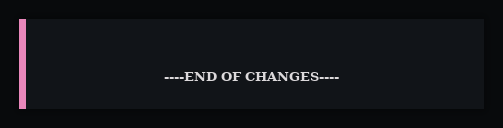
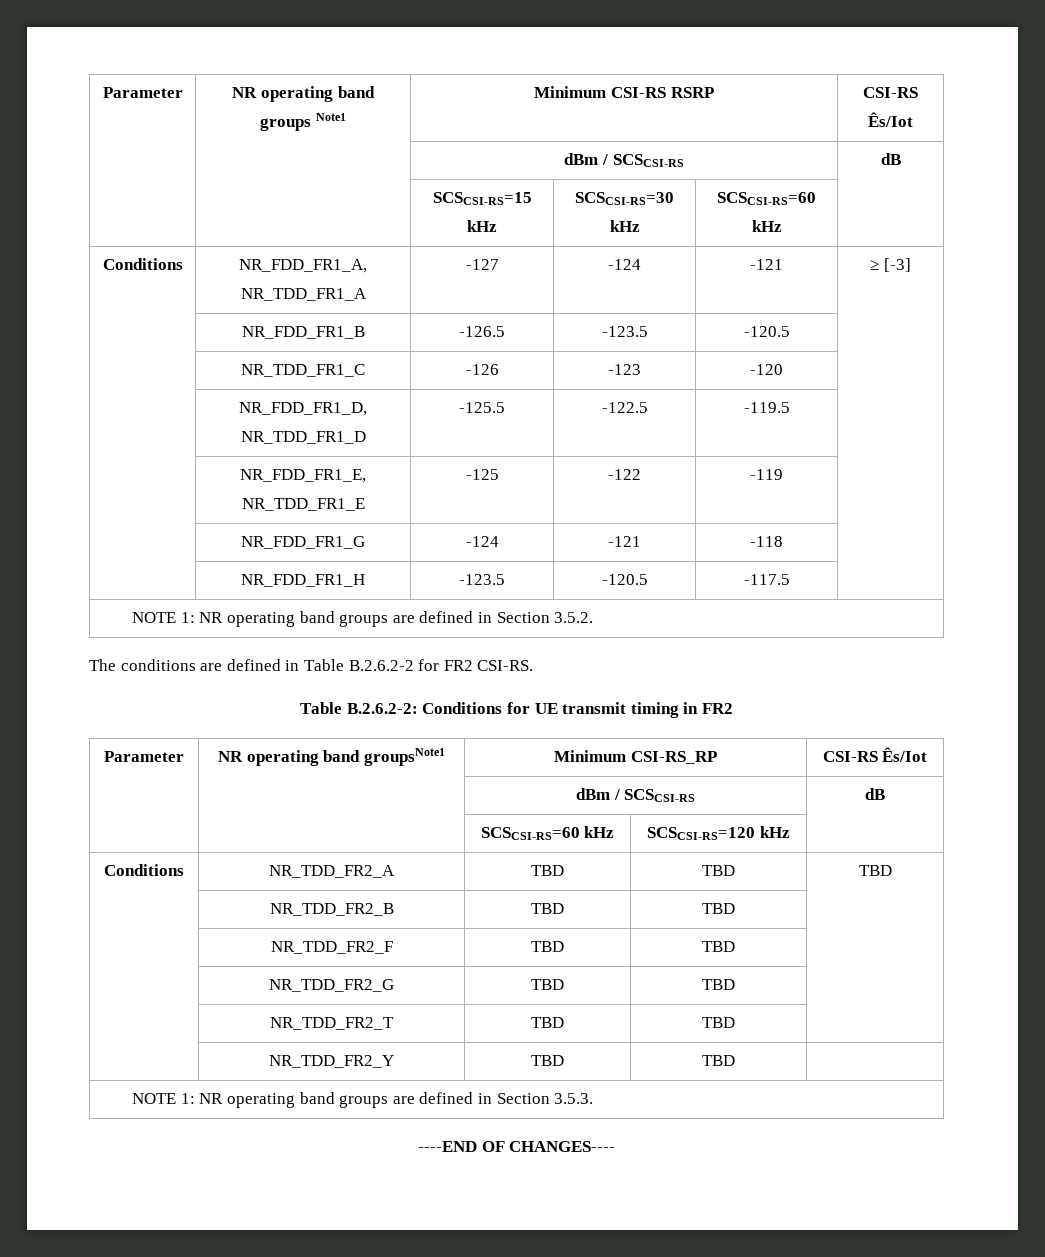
(164, 76) none -> [102,87,183,98] [232,86,375,102] [260,113,346,131] [534,86,714,98] [863,87,918,98] [868,112,913,127] [564,153,684,167] [880,153,901,165] [432,192,532,205] [467,220,497,232] [575,192,674,205] [609,220,640,232] [717,192,816,205] [751,220,782,232] [102,258,183,270] [239,259,367,273] [240,288,367,301] [465,259,499,270] [608,259,641,270] [750,259,783,270] [870,258,911,272] [241,326,365,339] [459,326,505,337] [601,326,648,337] [743,326,790,337] [241,364,365,377] [465,364,499,375] [608,364,641,375] [750,364,783,375] [239,402,367,416] [240,431,366,444] [459,402,505,413] [601,402,648,413] [743,402,790,413] [240,469,366,483] [241,498,365,511] [465,469,499,480] [608,469,641,480] [750,469,783,480] [241,536,365,549] [465,536,499,547] [608,536,641,547] [750,536,783,547] [241,574,365,587] [459,574,505,585] [601,574,648,585] [743,574,790,585] [132,611,594,627] [89,659,534,671] [300,702,733,718] [104,751,184,762] [218,748,445,766] [554,750,717,764] [822,747,928,762] [575,788,696,802] [865,788,885,800] [480,826,615,840] [647,826,790,840] [104,864,184,876] [269,865,395,878] [531,865,564,876] [702,865,735,876] [858,865,892,876] [269,903,394,916] [531,903,564,914] [702,903,735,914] [270,941,393,954] [531,941,564,952] [702,941,735,952] [269,979,394,992] [531,979,564,990] [702,979,735,990] [270,1017,394,1030] [531,1017,564,1028] [702,1017,735,1028] [269,1055,394,1068] [531,1055,564,1066] [702,1055,735,1066] [132,1092,594,1108] Parameter | NR operating band groups Note1 | Minimum CSI-RS RSRP | CSI-RS Ês/Iot // | | dBm / SCSCSI-RS | dB // | | SCSCSI-RS=15 kHz | SCSCSI-RS=30 kHz | SCSCSI-RS=60 kHz | // Conditions | NR_FDD_FR1_A, NR_TDD_FR1_A | -127 | -124 | -121 | ≥ [-3] // | NR_FDD_FR1_B | -126.5 | -123.5 | -120.5 | // | NR_TDD_FR1_C | -126 | -123 | -120 | // | NR_FDD_FR1_D, NR_TDD_FR1_D | -125.5 | -122.5 | -119.5 | // | NR_FDD_FR1_E, NR_TDD_FR1_E | -125 | -122 | -119 | // | NR_FDD_FR1_G | -124 | -121 | -118 | // | NR_FDD_FR1_H | -123.5 | -120.5 | -117.5 | // NOTE 1: NR operating band groups are defined in Section 3.5.2. // The conditions are defined in Table B.2.6.2-2 for FR2 CSI-RS. // Table B.2.6.2-2: Conditions for UE transmit timing in FR2 // Parameter | NR operating band groupsNote1 | Minimum CSI-RS_RP | CSI-RS Ês/Iot // | | dBm / SCSCSI-RS | dB // | | SCSCSI-RS=60 kHz | SCSCSI-RS=120 kHz | // Conditions | NR_TDD_FR2_A | TBD | TBD | TBD // | NR_TDD_FR2_B | TBD | TBD | // | NR_TDD_FR2_F | TBD | TBD | // | NR_TDD_FR2_G | TBD | TBD | // | NR_TDD_FR2_T | TBD | TBD | // | NR_TDD_FR2_Y | TBD | TBD | // NOTE 1: NR operating band groups are defined in Section 3.5.3. //

